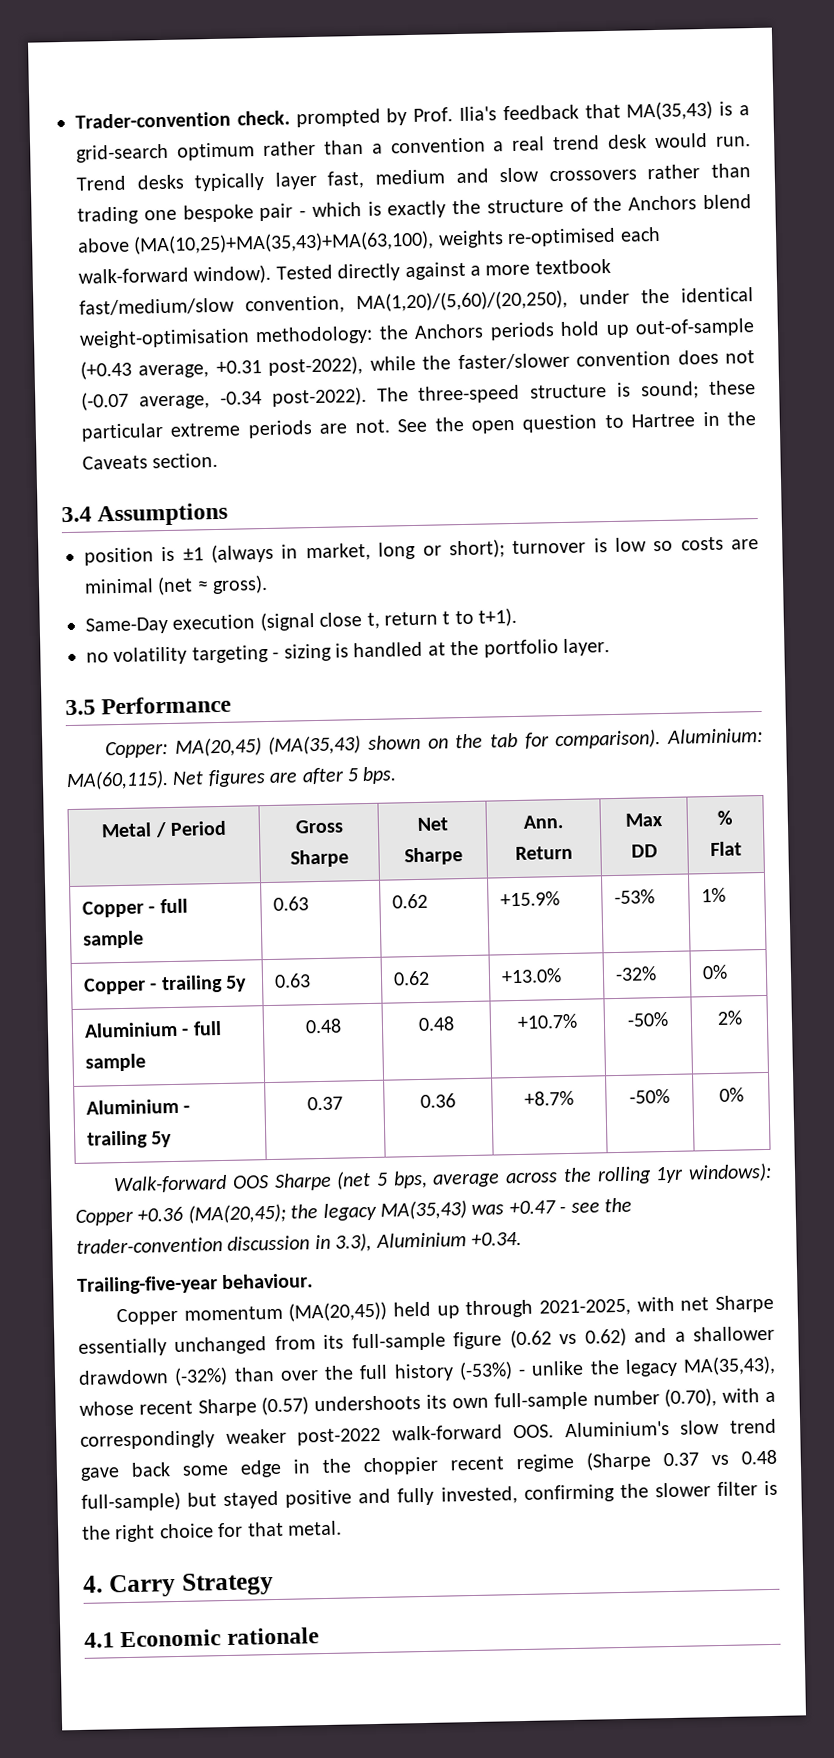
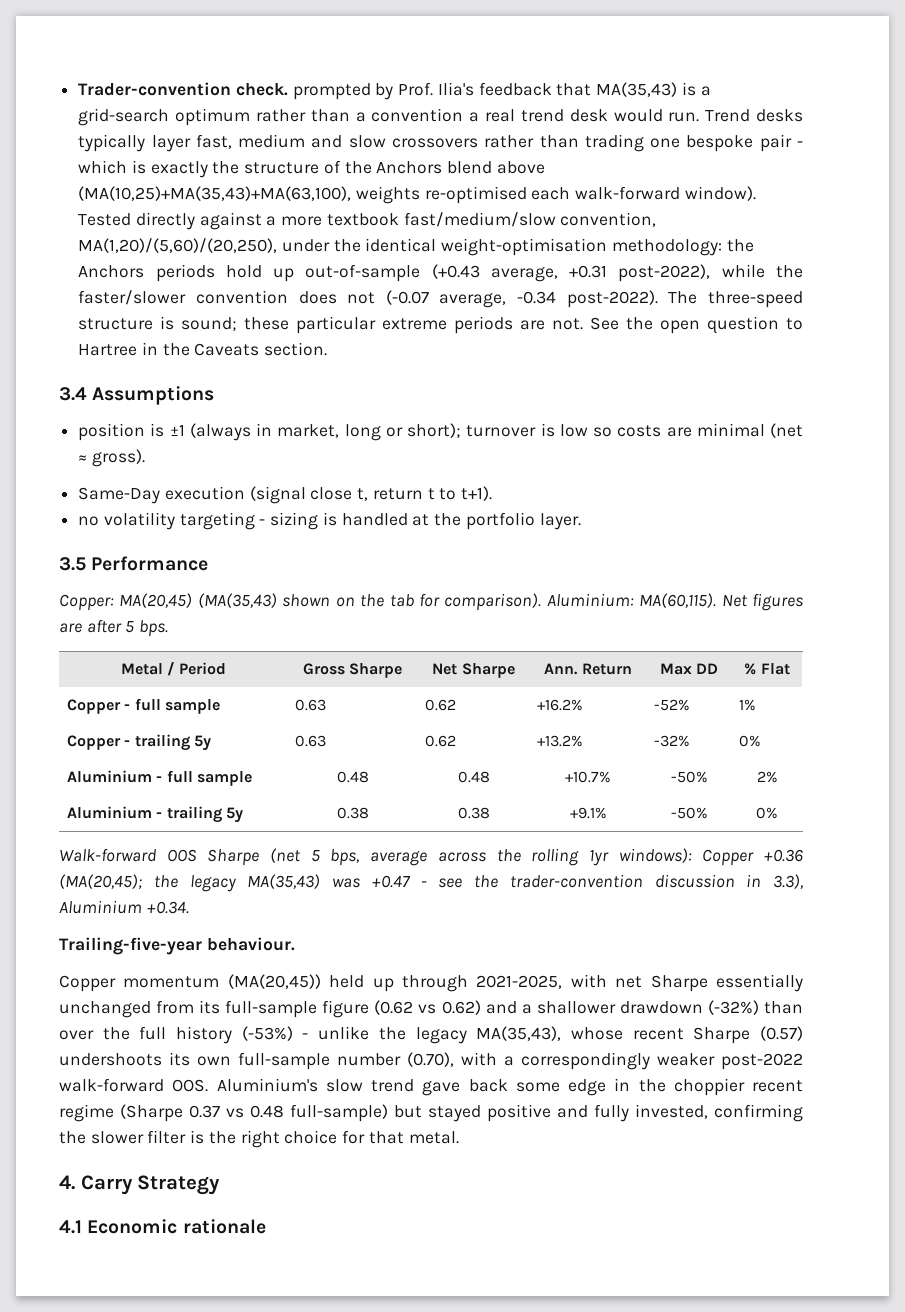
[499,891,560,907] [613,889,655,905] +15.9% | -53% -> [536,699,583,711] [653,699,690,711] +16.2% | -52%
[500,968,562,984] +13.0% -> [536,735,583,747] +13.2%
[306,1096,343,1111] [420,1093,456,1108] [524,1090,574,1106] 0.37 | 0.36 | +8.7% -> [336,807,369,819] [457,807,490,819] [569,807,607,819] 0.38 | 0.38 | +9.1%

